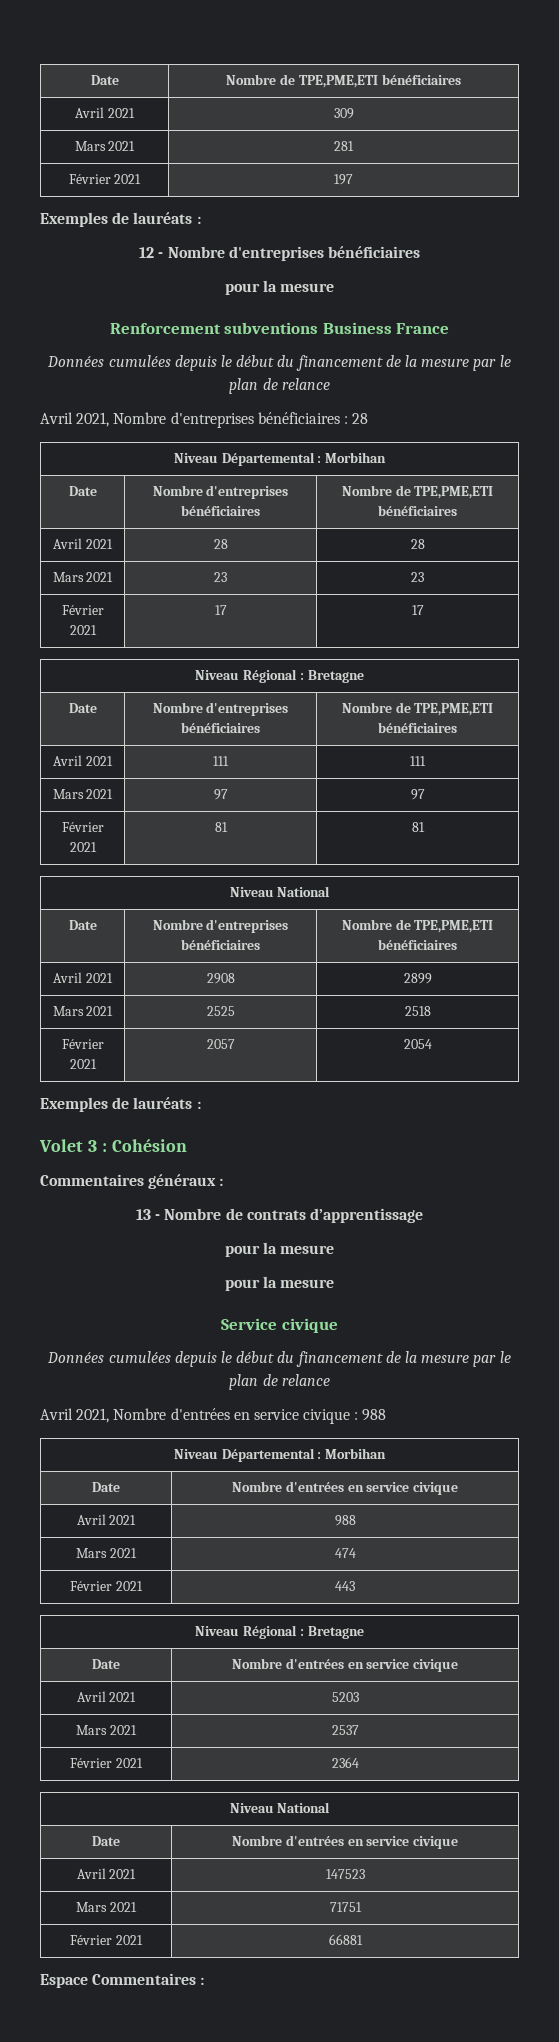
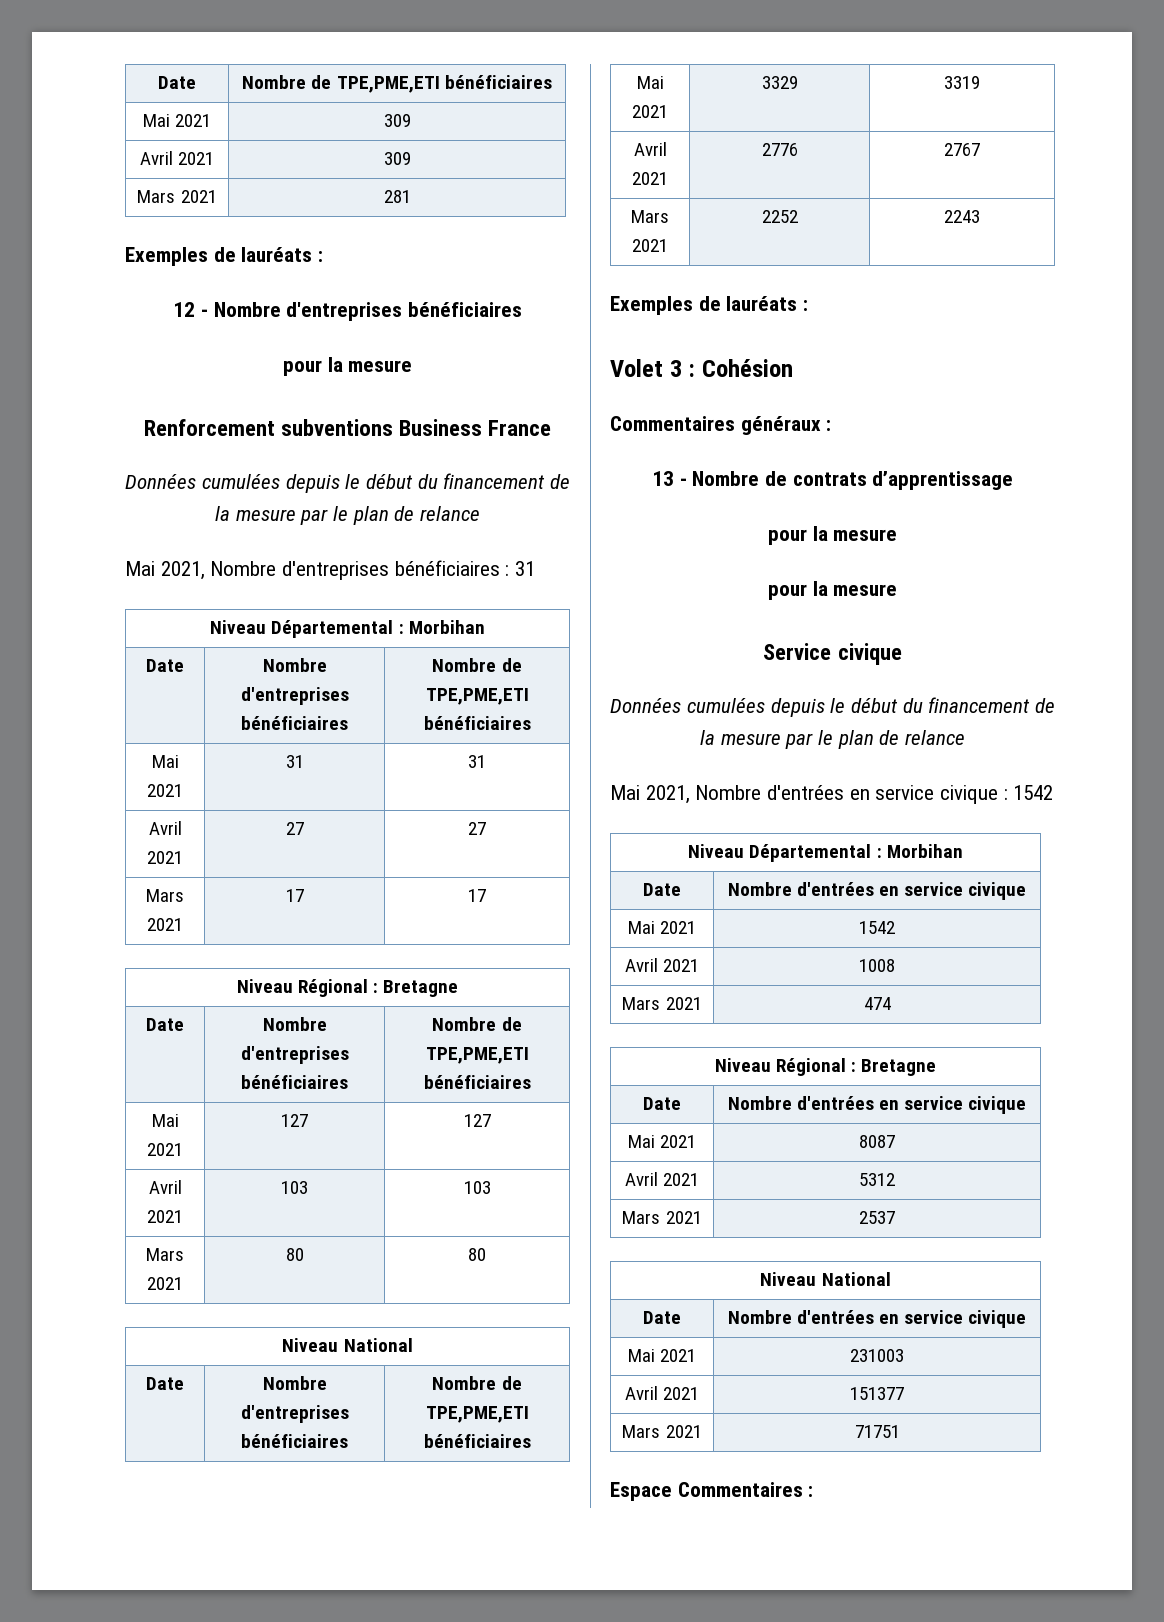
(461, 79) none -> [142,114,212,127] [383,114,411,127] // Mai 2021 | 309
[68,174,142,184] [334,174,353,185] // Février 2021 | 197 -> (411, 196) none
[40,412,73,424] Avril -> [125,561,155,576] Mai
[352,413,369,424] 28 -> [515,561,536,576] 31
[53,538,113,549] [213,539,228,549] [410,539,425,549] [52,572,114,582] [214,572,227,582] [411,572,424,582] [61,605,104,615] [69,625,97,635] // Avril 2021 | 28 | 28 // Mars 2021 | 23 | 23 // Février 2021 -> [151,755,179,768] [147,784,183,797] [285,755,304,768] [468,755,486,768] [148,821,182,835] [147,851,183,864] [285,822,304,835] [468,822,486,835] [146,889,184,902] [147,918,183,931] // Mai 2021 | 31 | 31 // Avril 2021 | 27 | 27 // Mars 2021
[53,755,113,766] [213,756,229,766] [410,756,426,766] [52,789,114,799] [213,789,228,800] [410,789,425,800] [61,822,104,832] [69,842,97,852] [214,822,228,832] [411,822,425,832] // Avril 2021 | 111 | 111 // Mars 2021 | 97 | 97 // Février 2021 | 81 | 81 -> [151,1114,179,1127] [147,1143,183,1156] [281,1114,308,1127] [463,1114,491,1127] [148,1180,182,1194] [147,1210,183,1223] [281,1181,308,1194] [463,1181,491,1194] [146,1248,184,1261] [147,1277,183,1290] [285,1248,304,1261] [468,1248,486,1261] // Mai 2021 | 127 | 127 // Avril 2021 | 103 | 103 // Mars 2021 | 80 | 80
[53,972,113,983] [206,973,235,984] [403,973,432,984] [52,1006,114,1016] [206,1006,235,1016] [404,1006,431,1016] [61,1039,104,1049] [69,1059,97,1069] [206,1039,235,1049] [403,1039,432,1049] // Avril 2021 | 2908 | 2899 // Mars 2021 | 2525 | 2518 // Février 2021 | 2057 | 2054 -> [636,76,664,89] [632,105,668,118] [761,76,798,89] [944,76,980,89] [633,142,667,156] [632,172,668,185] [761,143,798,156] [944,143,980,156] [631,210,669,223] [632,239,668,252] [761,210,798,223] [944,210,980,223] // Mai 2021 | 3329 | 3319 // Avril 2021 | 2776 | 2767 // Mars 2021 | 2252 | 2243
[40,1408,73,1420] Avril -> [610,785,640,800] Mai
[362,1409,387,1421] 988 -> [1013,785,1054,800] 1542
[76,1514,137,1525] [334,1515,356,1526] // Avril 2021 | 988 -> [627,921,697,934] [859,921,895,934] [624,958,700,972] [859,959,895,972] // Mai 2021 | 1542 // Avril 2021 | 1008
[70,1581,143,1591] [335,1581,355,1591] // Février 2021 | 443 -> (891, 1003) none
[76,1691,137,1702] [331,1692,359,1702] // Avril 2021 | 5203 -> [627,1135,697,1148] [859,1135,895,1148] [624,1172,700,1186] [859,1173,895,1186] // Mai 2021 | 8087 // Avril 2021 | 5312
[70,1758,143,1768] [331,1757,359,1768] // Février 2021 | 2364 -> (895, 1217) none
[76,1868,137,1879] [325,1869,365,1879] // Avril 2021 | 147523 -> [627,1349,697,1362] [850,1349,904,1362] [624,1386,700,1400] [850,1387,904,1400] // Mai 2021 | 231003 // Avril 2021 | 151377
[70,1935,143,1945] [328,1934,363,1945] // Février 2021 | 66881 -> (900, 1431) none

